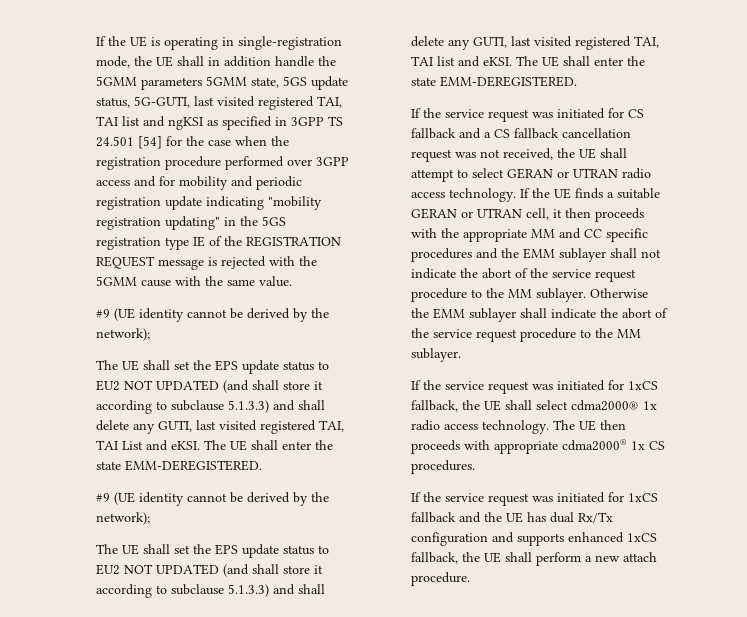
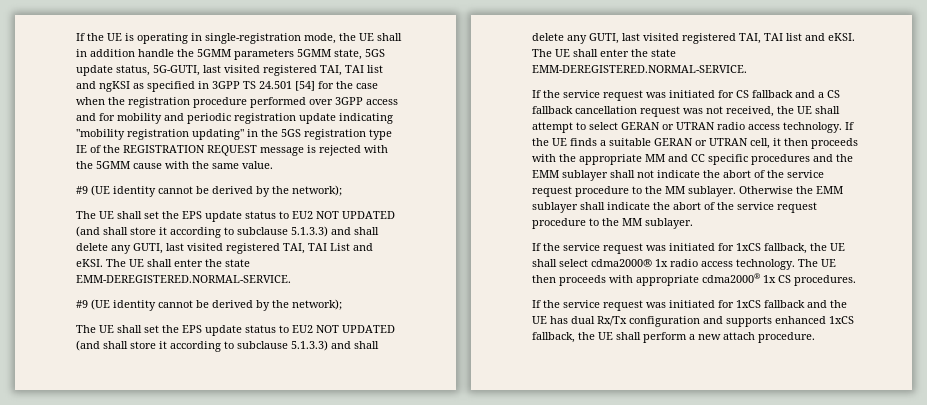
[125,460,263,471] EMM-DEREGISTERED. -> [75,275,291,283] EMM-DEREGISTERED.NORMAL-SERVICE.
[440,76,578,87] EMM-DEREGISTERED. -> [531,65,747,73] EMM-DEREGISTERED.NORMAL-SERVICE.

